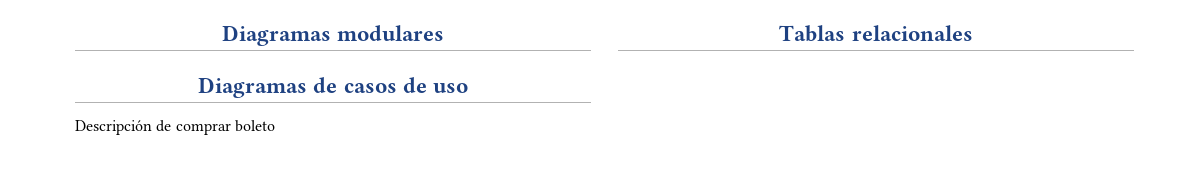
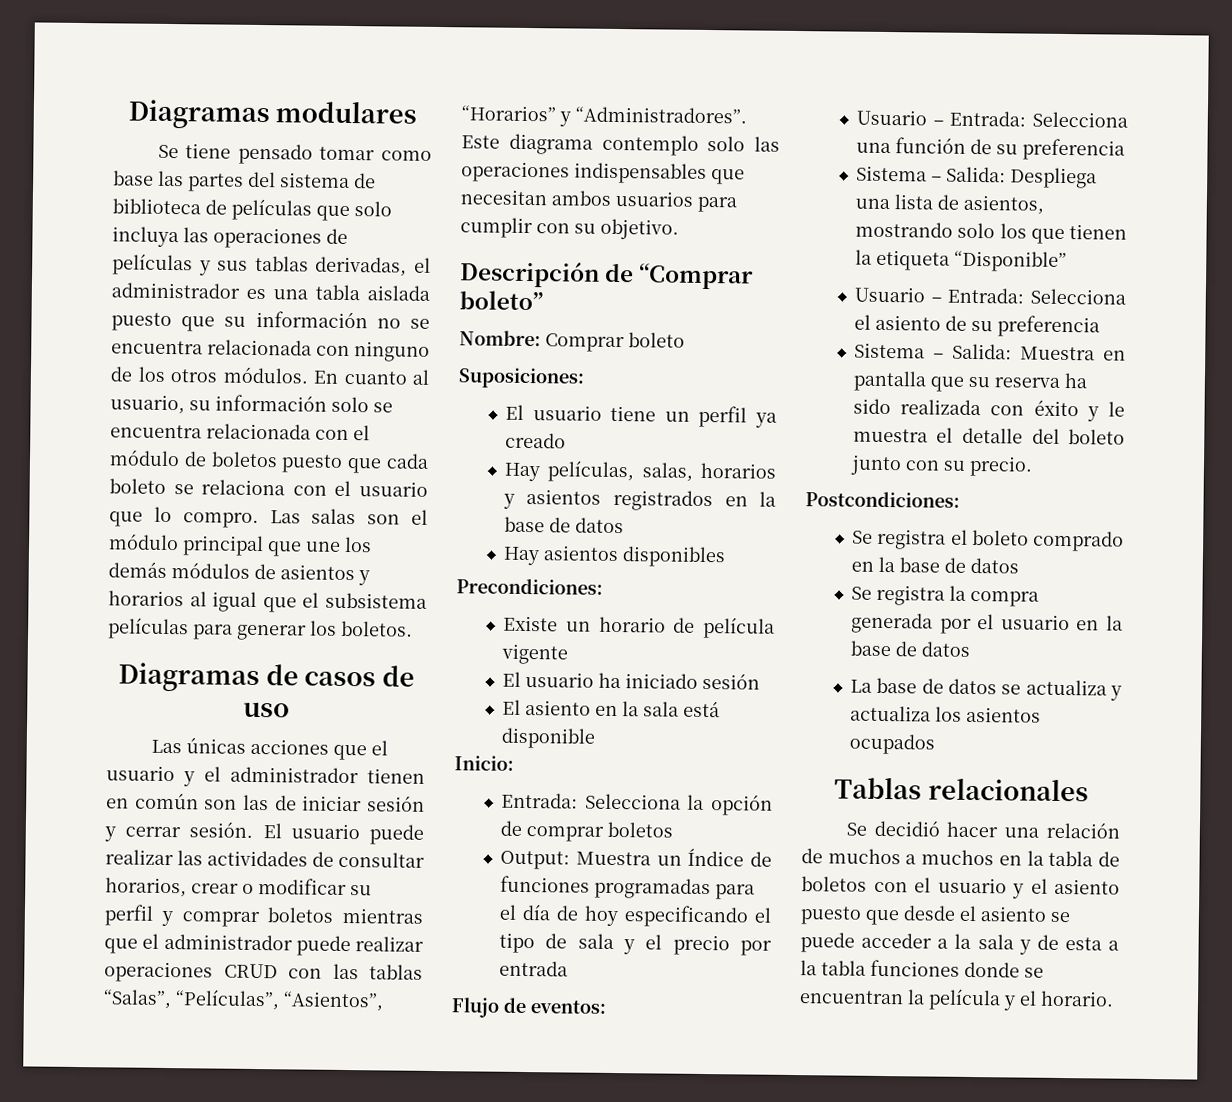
(445, 33) none -> [157,143,432,165] [113,170,376,192] [112,198,392,222] [112,226,348,249] [112,253,431,277] [111,282,430,301] [111,310,430,332] [111,339,430,362] [110,366,430,385] [110,394,393,415] [110,423,370,441] [109,449,430,474] [109,478,428,497] [109,506,428,529] [108,533,372,557] [108,561,370,586] [108,590,427,613] [107,617,413,641] // Se tiene pensado tomar como base las partes del sistema de biblioteca de películas que solo incluya las operaciones de películas y sus tablas derivadas, el administrador es una tabla aislada puesto que su información no se encuentra relacionada con ninguno de los otros módulos. En cuanto al usuario, su información solo se encuentra relacionada con el módulo de boletos puesto que cada boleto se relaciona con el usuario que lo compro. Las salas son el módulo principal que une los demás módulos de asientos y horarios al igual que el subsistema películas para generar los boletos.
[75,120,275,135] [779,25,973,42] Descripción de comprar boleto // Tablas relacionales -> [150,737,388,761] [106,765,425,787] [106,792,425,812] [104,821,424,845] [105,849,425,868] [105,877,372,898] [104,904,423,928] [104,933,424,957] [104,961,423,983] [103,989,384,1012] [461,105,747,127] [461,133,780,156] [461,161,745,185] [460,189,737,213] [460,217,679,240] [459,261,755,290] [459,290,543,311] [459,330,685,353] [458,367,585,389] [504,404,777,428] [504,432,566,449] [503,460,776,483] [502,488,776,512] [503,516,624,534] [502,545,726,568] [456,578,603,595] [502,615,775,639] [500,643,568,665] [501,671,760,690] [501,699,720,718] [500,727,596,749] [454,755,514,771] [500,792,773,816] [499,820,673,842] [499,848,772,870] [499,875,755,900] [498,903,772,928] [498,932,772,956] [498,960,568,977] [451,997,606,1018] [855,109,1128,128] [855,137,1125,161] [855,165,1097,189] [854,194,1044,215] [854,221,1127,244] [854,249,1067,273] [853,286,1126,305] [853,314,1100,338] [853,342,1126,361] [852,370,1088,392] [852,398,1125,422] [852,427,1125,445] [849,454,1033,477] [805,491,960,508] [851,528,1124,552] [850,556,1019,574] [850,584,1039,607] [850,612,1123,634] [849,640,971,657] [849,677,1122,701] [849,705,1041,723] [848,733,935,755] [834,777,1089,802] [845,819,1120,839] [801,848,1120,867] [801,876,1120,899] [800,905,1070,926] [800,932,1119,955] [800,959,1044,978] [799,988,1114,1011] Las únicas acciones que el usuario y el administrador tienen en común son las de iniciar sesión y cerrar sesión. El usuario puede realizar las actividades de consultar horarios, crear o modificar su perfil y comprar boletos mientras que el administrador puede realizar operaciones CRUD con las tablas “Salas”, “Películas”, “Asientos”, “Horarios” y “Administradores”. Este diagrama contemplo solo las operaciones indispensables que necesitan ambos usuarios para cumplir con su objetivo. // Descripción de “Comprar boleto” // Nombre: Comprar boleto // Suposiciones: // El usuario tiene un perfil ya creado // Hay películas, salas, horarios y asientos registrados en la base de datos // Hay asientos disponibles // Precondiciones: // Existe un horario de película vigente // El usuario ha iniciado sesión // El asiento en la sala está disponible // Inicio: // Entrada: Selecciona la opción de comprar boletos // Output: Muestra un Índice de funciones programadas para el día de hoy especificando el tipo de sala y el precio por entrada // Flujo de eventos: // Usuario – Entrada: Selecciona una función de su preferencia // Sistema – Salida: Despliega una lista de asientos, mostrando solo los que tienen la etiqueta “Disponible” // Usuario – Entrada: Selecciona el asiento de su preferencia // Sistema – Salida: Muestra en pantalla que su reserva ha sido realizada con éxito y le muestra el detalle del boleto junto con su precio. // Postcondiciones: // Se registra el boleto comprado en la base de datos // Se registra la compra generada por el usuario en la base de datos // La base de datos se actualiza y actualiza los asientos ocupados // Tablas relacionales // Se decidió hacer una relación de muchos a muchos en la tabla de boletos con el usuario y el asiento puesto que desde el asiento se puede acceder a la sala y de esta a la tabla funciones donde se encuentran la película y el horario.

